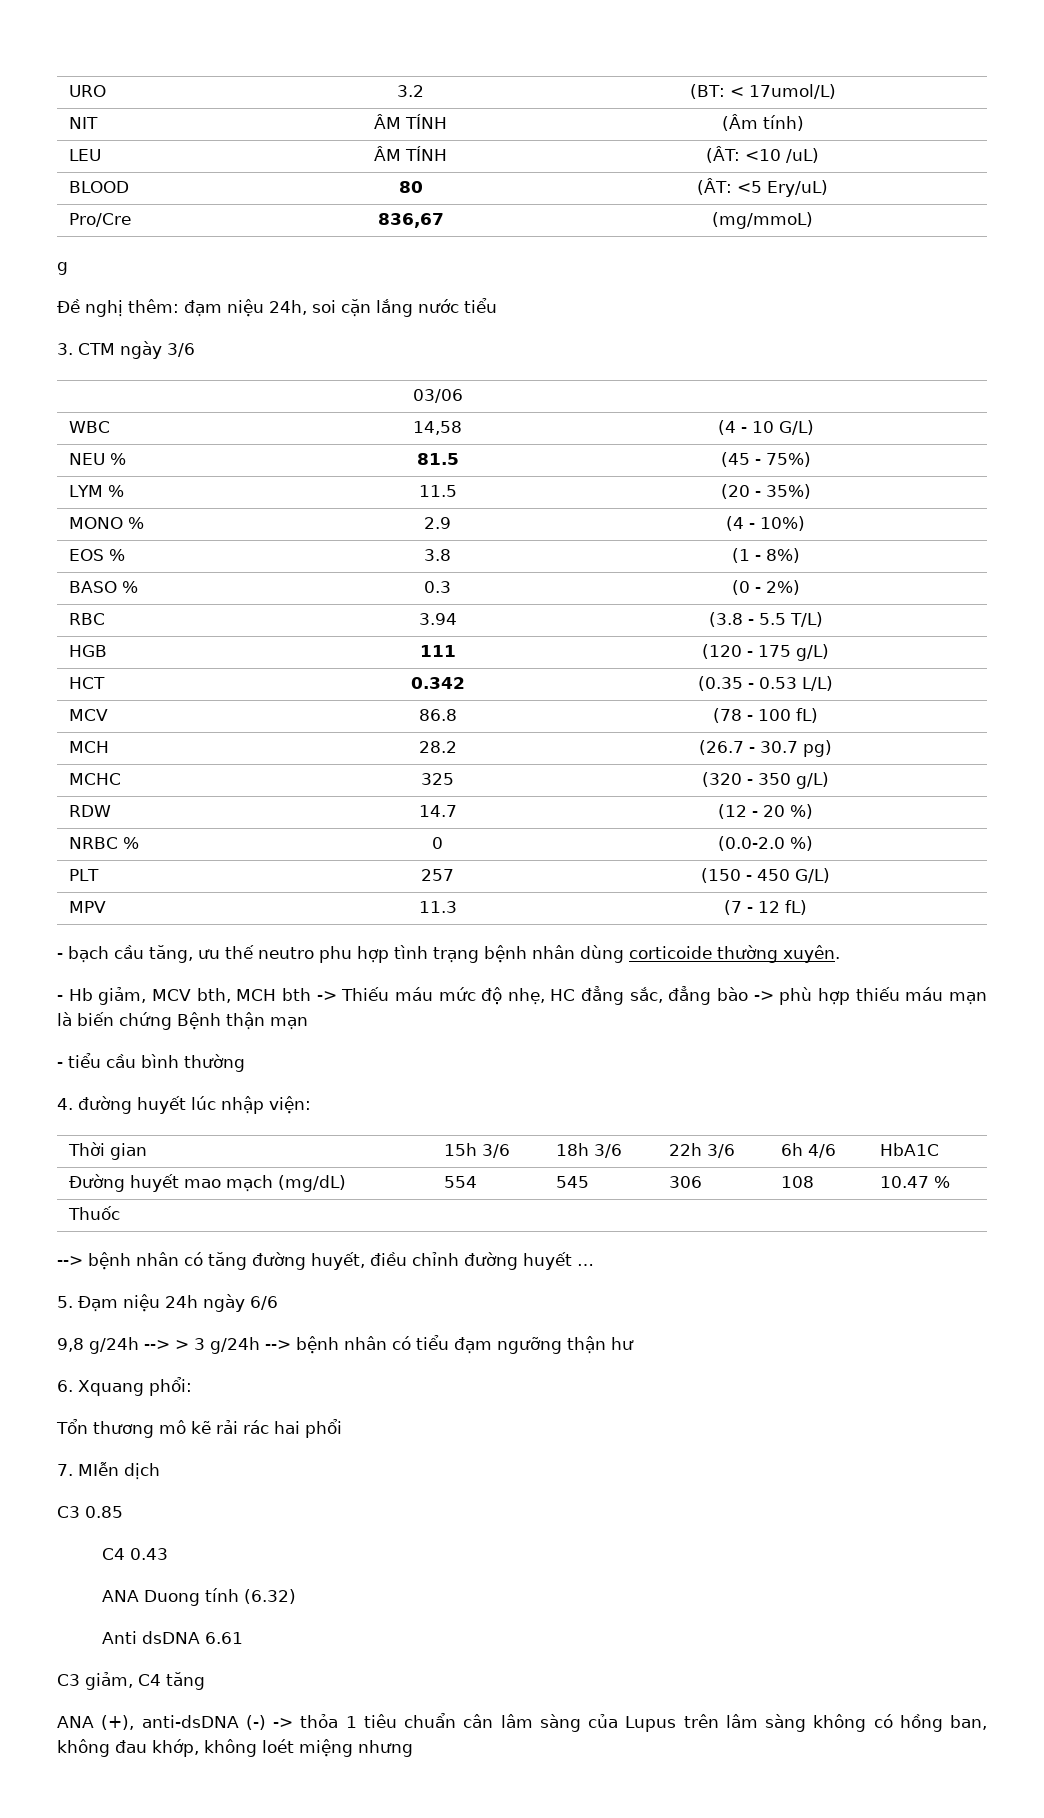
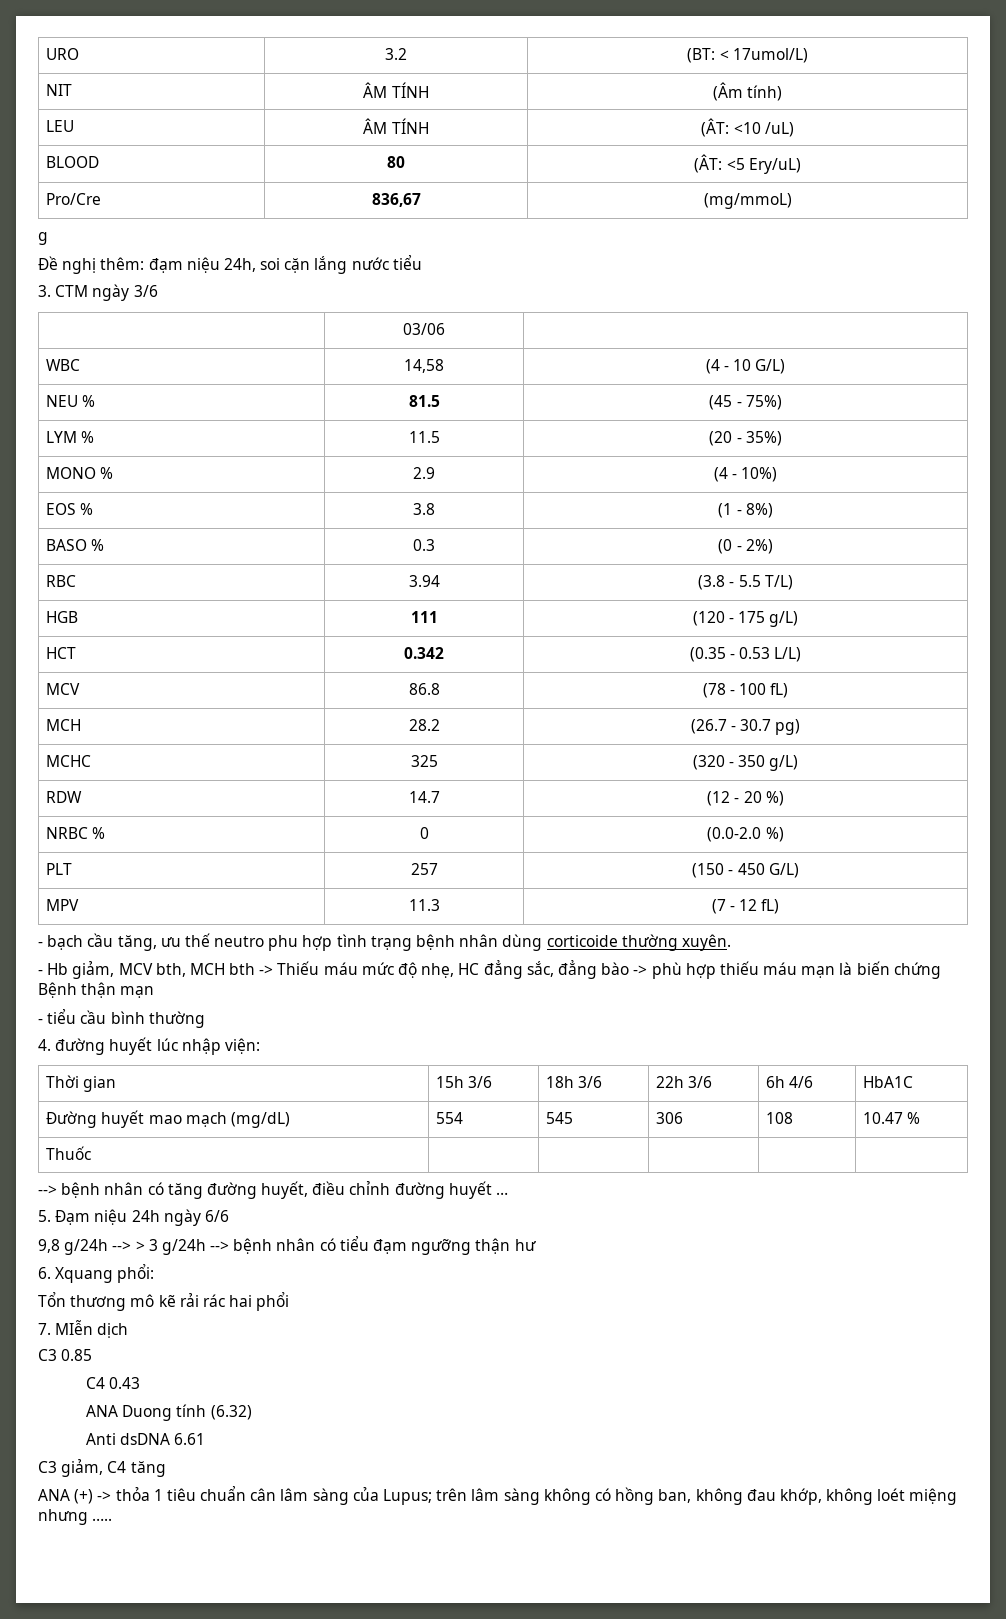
[101,1715,266,1730] (+), anti-dsDNA (-) -> [74,1489,94,1504] (+)
[625,1716,677,1732] Lupus -> [383,1489,433,1505] Lupus;
(413, 1748) none -> [92,1518,113,1521] …..

